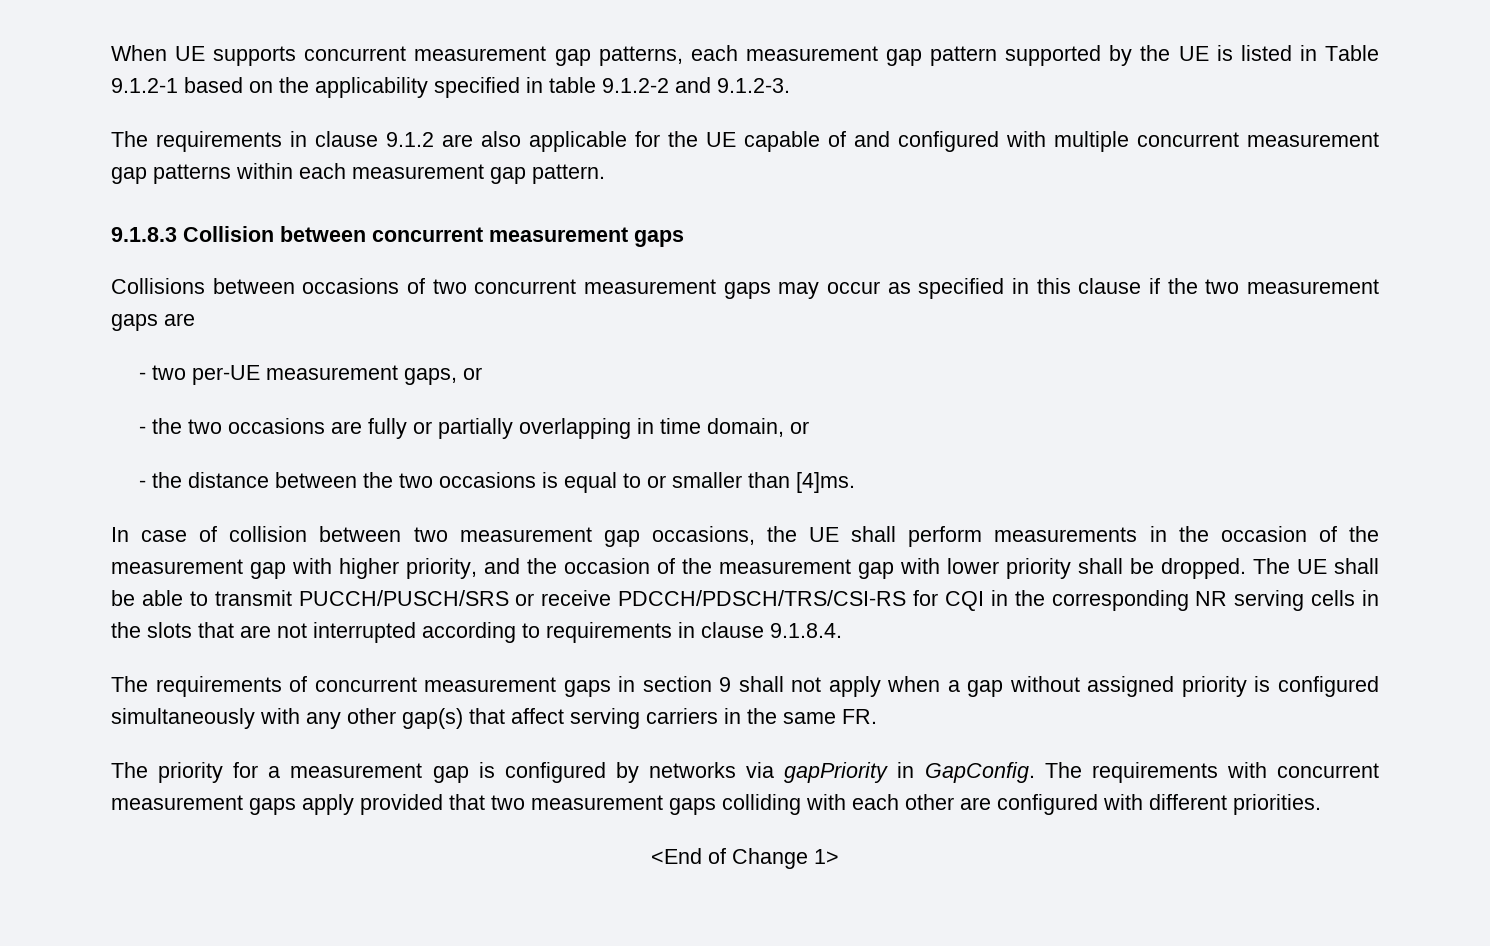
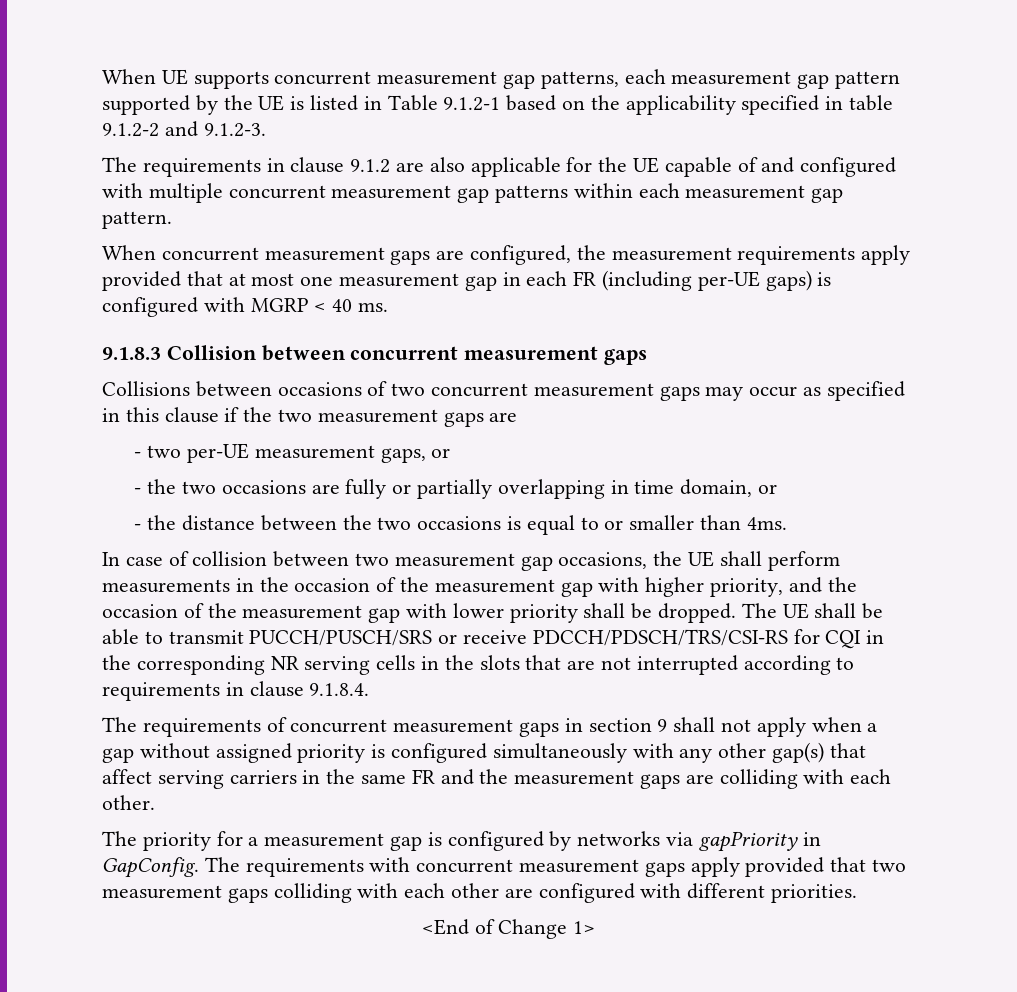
(605, 174) none -> [102,245,911,265] [102,270,832,291] [102,297,389,317] // When concurrent measurement gaps are configured, the measurement requirements apply provided that at most one measurement gap in each FR (including per-UE gaps) is configured with MGRP < 40 ms.
[796,472,856,493] [4]ms. -> [746,517,787,530] 4ms.
[842,709,877,724] FR. -> [411,769,892,789] [102,795,155,810] FR and the measurement gaps are colliding with each other.

